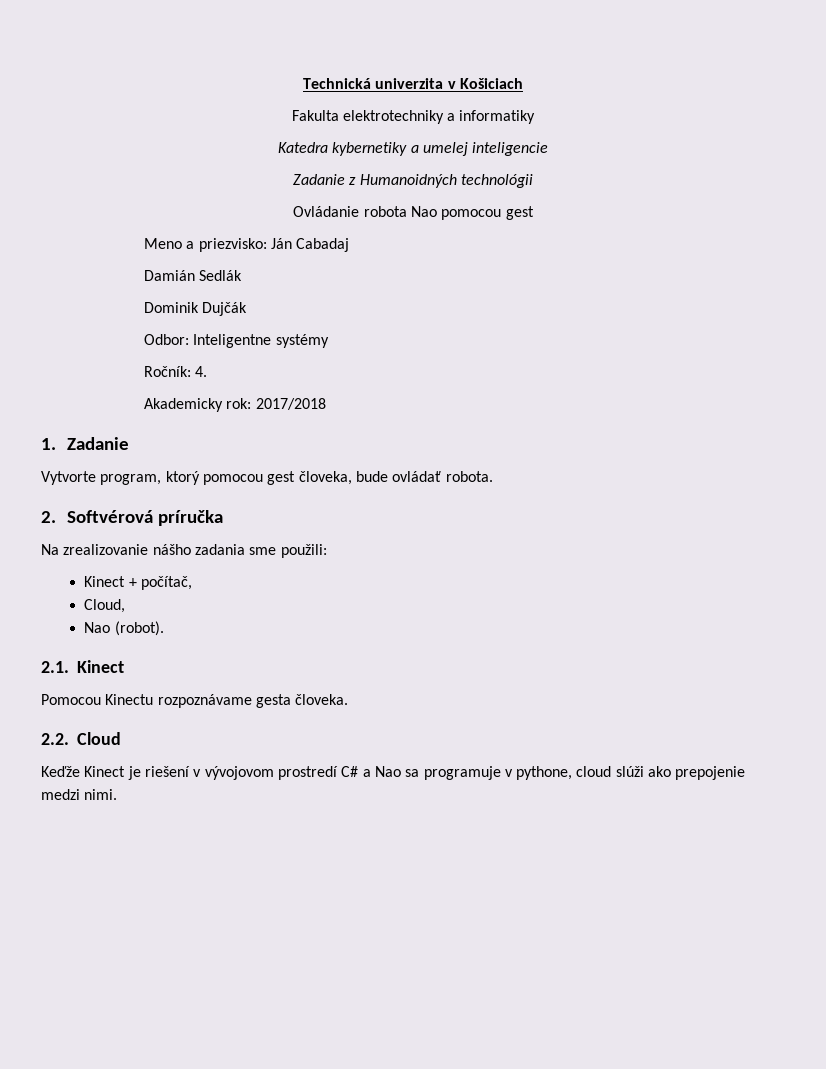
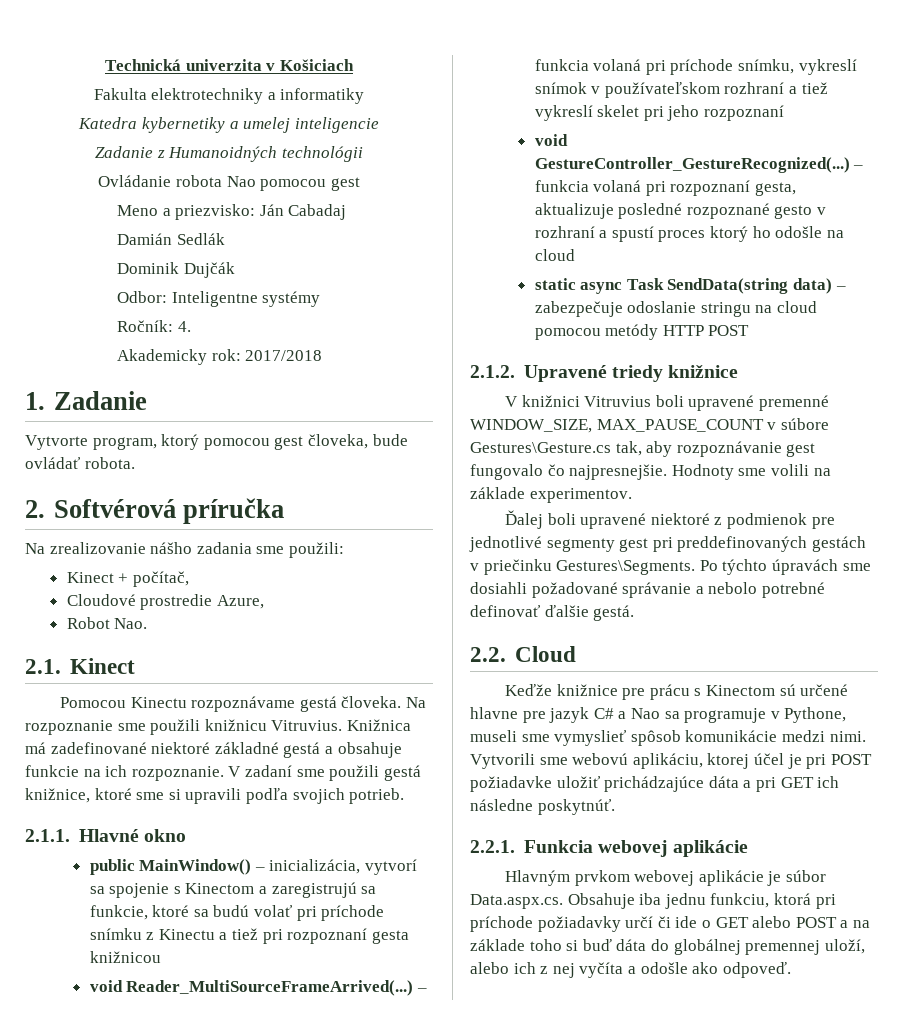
[84,599,126,613] [84,621,164,636] Cloud, // Nao (robot). -> [66,594,264,610] [66,617,148,629] Cloudové prostredie Azure, // Robot Nao.
[255,694,349,708] [41,732,121,745] [41,766,338,780] gesta človeka. // 2.2. Cloud // Keďže Kinect je riešení v vývojovom prostredí -> [299,696,427,712] [25,719,411,735] [25,742,402,758] [25,765,421,781] [25,788,405,804] [25,829,186,842] [89,859,418,875] [89,882,377,898] [89,905,385,921] [89,928,409,944] [89,951,161,963] [89,980,427,996] [534,59,857,75] [534,82,828,98] [534,105,785,121] [534,134,568,146] [534,157,864,173] [534,180,797,196] [534,203,827,219] [534,226,844,242] [534,249,575,261] [534,278,846,294] [534,301,818,317] [534,324,750,340] [470,365,739,382] [505,395,830,411] [470,418,829,433] [470,441,816,457] [470,464,831,480] [470,487,632,503] [505,510,835,529] [469,536,866,552] [470,559,871,575] [470,582,825,598] [470,605,635,621] [470,646,576,662] [505,684,849,700] [470,707,590,723] gestá človeka. Na rozpoznanie sme použili knižnicu Vitruvius. Knižnica má zadefinované niektoré základné gestá a obsahuje funkcie na ich rozpoznanie. V zadaní sme použili gestá knižnice, ktoré sme si upravili podľa svojich potrieb. // 2.1.1. Hlavné okno // public MainWindow() – inicializácia, vytvorí sa spojenie s Kinectom a zaregistrujú sa funkcie, ktoré sa budú volať pri príchode snímku z Kinectu a tiež pri rozpoznaní gesta knižnicou // void Reader_MultiSourceFrameArrived(...) – funkcia volaná pri príchode snímku, vykreslí snímok v používateľskom rozhraní a tiež vykreslí skelet pri jeho rozpoznaní // void GestureController_GestureRecognized(...) – funkcia volaná pri rozpoznaní gesta, aktualizuje posledné rozpoznané gesto v rozhraní a spustí proces ktorý ho odošle na cloud // static async Task SendData(string data) – zabezpečuje odoslanie stringu na cloud pomocou metódy HTTP POST // 2.1.2. Upravené triedy knižnice // V knižnici Vitruvius boli upravené premenné WINDOW_SIZE, MAX_PAUSE_COUNT v súbore Gestures\Gesture.cs tak, aby rozpoznávanie gest fungovalo čo najpresnejšie. Hodnoty sme volili na základe experimentov. // Ďalej boli upravené niektoré z podmienok pre jednotlivé segmenty gest pri preddefinovaných gestách v priečinku Gestures\Segments. Po týchto úpravách sme dosiahli požadované správanie a nebolo potrebné definovať ďalšie gestá. // 2.2. Cloud // Keďže knižnice pre prácu s Kinectom sú určené hlavne pre jazyk
[516,766,746,780] [41,789,118,800] pythone, cloud slúži ako prepojenie medzi nimi. -> [784,707,847,723] [470,730,866,746] [470,753,872,769] [470,776,840,792] [470,799,615,815] [470,840,749,857] [505,870,827,886] [470,893,836,909] [470,916,870,932] [470,939,865,955] [470,962,791,978] Pythone, museli sme vymyslieť spôsob komunikácie medzi nimi. Vytvorili sme webovú aplikáciu, ktorej účel je pri POST požiadavke uložiť prichádzajúce dáta a pri GET ich následne poskytnúť. // 2.2.1. Funkcia webovej aplikácie // Hlavným prvkom webovej aplikácie je súbor Data.aspx.cs. Obsahuje iba jednu funkciu, ktorá pri príchode požiadavky určí či ide o GET alebo POST a na základe toho si buď dáta do globálnej premennej uloží, alebo ich z nej vyčíta a odošle ako odpoveď.

